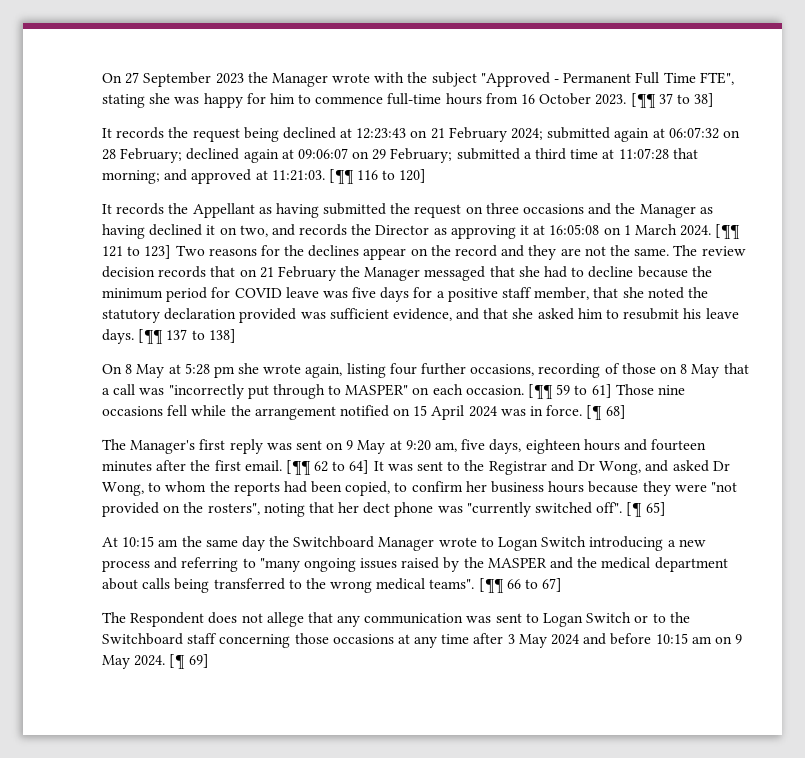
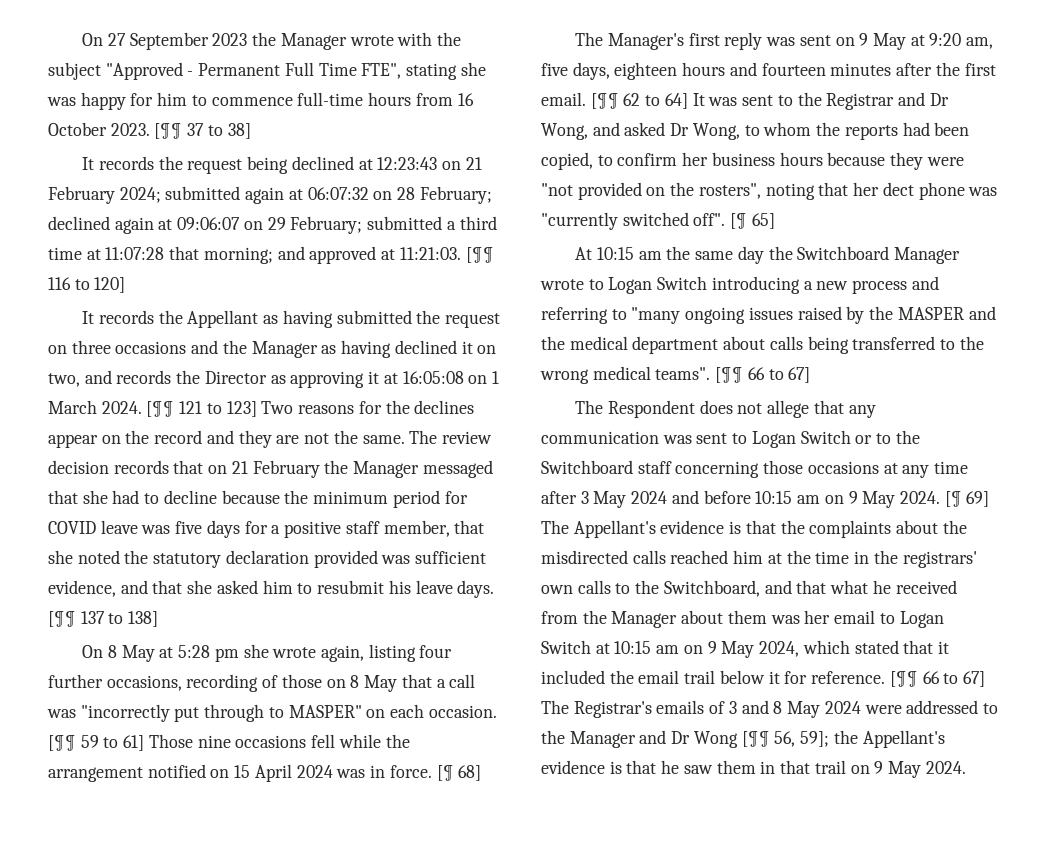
(209, 661) none -> [541,520,967,538] [541,550,977,568] [541,580,957,597] [541,610,944,628] [541,640,949,658] [541,670,985,687] [541,700,998,718] [541,730,945,748] [541,760,966,778] The Appellant's evidence is that the complaints about the misdirected calls reached him at the time in the registrars' own calls to the Switchboard, and that what he received from the Manager about them was her email to Logan Switch at 10:15 am on 9 May 2024, which stated that it included the email trail below it for reference. [¶¶ 66 to 67] The Registrar's emails of 3 and 8 May 2024 were addressed to the Manager and Dr Wong [¶¶ 56, 59]; the Appellant's evidence is that he saw them in that trail on 9 May 2024.

